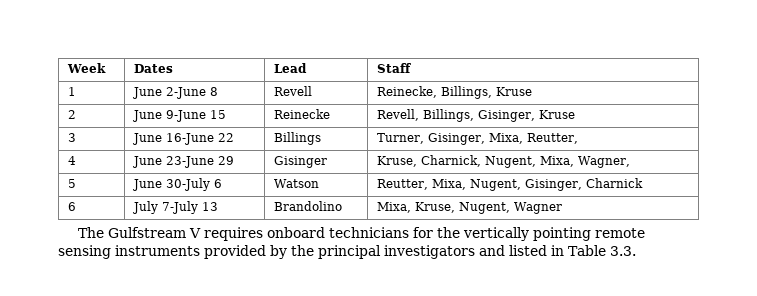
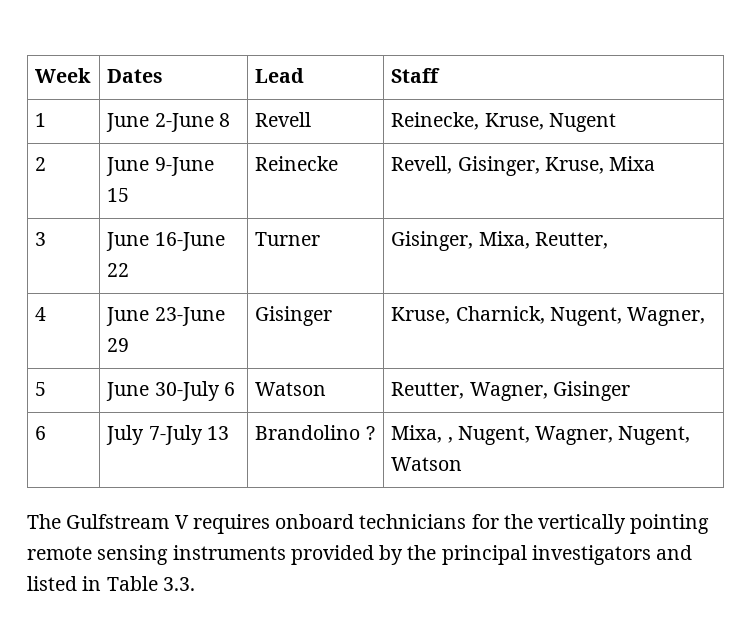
[440,86,532,99] Billings, Kruse -> [484,113,616,132] Kruse, Nugent
[422,109,575,122] Billings, Gisinger, Kruse -> [457,156,656,176] Gisinger, Kruse, Mixa
[273,132,321,145] [376,133,424,144] Billings | Turner, -> [255,232,321,246] Turner |
[539,156,574,167] Mixa, -> (622, 316) none
[431,178,643,191] Mixa, Nugent, Gisinger, Charnick -> [469,381,630,401] Wagner, Gisinger
[376,202,562,214] | Mixa, Kruse, Nugent, Wagner -> [365,426,375,440] [391,425,691,445] [391,457,463,471] ? | Mixa, , Nugent, Wagner, Nugent, Watson

